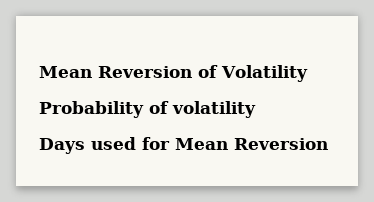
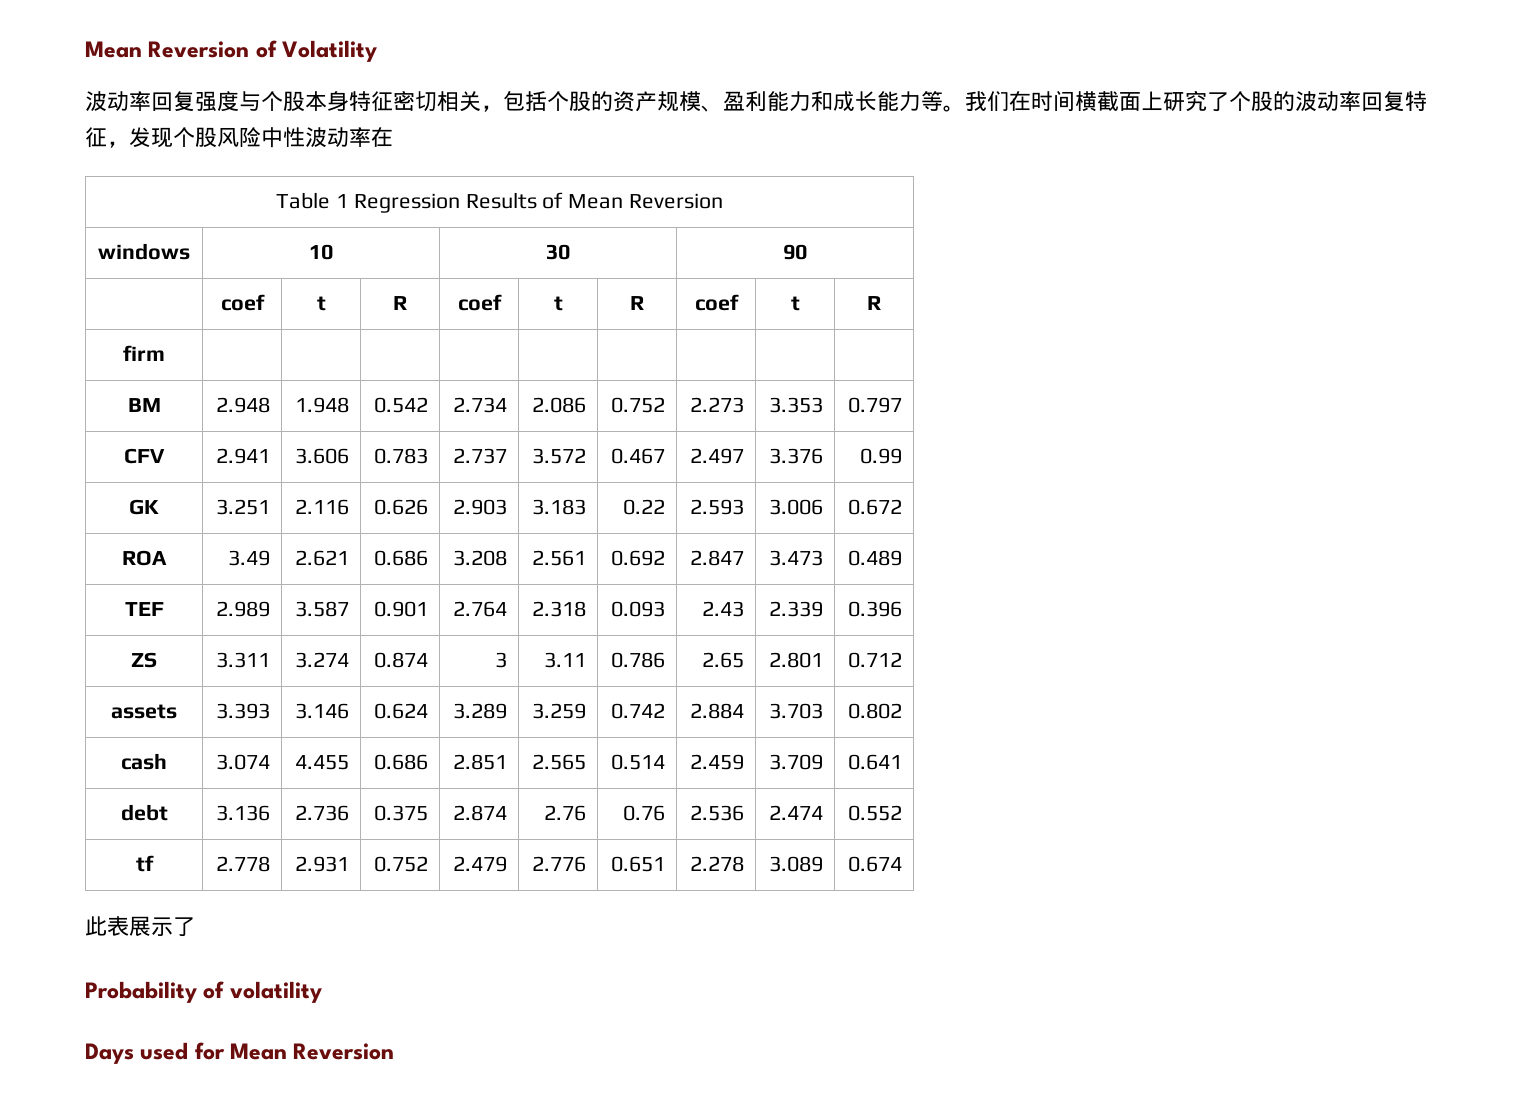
(308, 73) none -> [85,90,1427,112] [85,127,393,148] [276,192,723,213] [98,243,190,260] [309,244,333,260] [546,244,570,260] [783,244,807,260] [220,294,265,311] [316,296,326,311] [393,296,407,310] [457,294,502,311] [553,296,563,311] [630,296,644,310] [694,294,739,311] [790,296,800,311] [867,296,881,310] [123,345,165,361] [127,398,161,412] [215,397,270,413] [294,397,349,413] [373,397,428,413] [452,397,507,413] [531,397,586,413] [610,397,665,413] [689,397,744,413] [768,397,823,413] [847,397,902,413] [124,448,165,464] [215,448,270,464] [294,448,349,464] [373,448,428,464] [452,448,507,464] [531,448,586,464] [610,448,665,464] [689,448,744,464] [768,448,823,464] [859,448,902,464] [129,499,159,515] [215,499,270,515] [294,499,349,515] [373,499,428,515] [452,499,507,515] [531,499,586,515] [622,499,665,515] [689,499,744,515] [768,499,823,515] [847,499,902,515] [122,550,167,566] [227,550,270,566] [294,550,349,566] [373,550,428,566] [452,550,507,566] [531,550,586,566] [610,550,665,566] [689,550,744,566] [768,550,823,566] [847,550,902,566] [124,602,164,616] [215,601,270,617] [294,601,349,617] [373,601,428,617] [452,601,507,617] [531,601,586,617] [610,601,665,617] [701,601,744,617] [768,601,823,617] [847,601,902,617] [131,652,157,668] [215,652,270,668] [294,652,349,668] [373,652,428,668] [494,652,507,668] [543,652,586,668] [610,652,665,668] [701,652,744,668] [768,652,823,668] [847,652,902,668] [111,704,177,719] [215,703,270,719] [294,703,349,719] [373,703,428,719] [452,703,507,719] [531,703,586,719] [610,703,665,719] [689,703,744,719] [768,703,823,719] [847,703,902,719] [121,753,167,770] [215,754,270,770] [294,755,349,770] [373,754,428,770] [452,754,507,770] [531,754,586,770] [610,754,665,770] [689,754,744,770] [768,754,823,770] [847,754,902,770] [120,804,168,821] [215,805,270,821] [294,805,349,821] [373,805,428,821] [452,805,507,821] [543,805,586,821] [622,805,665,821] [689,805,744,821] [768,805,823,820] [847,805,902,821] [135,855,154,872] [215,856,270,872] [294,856,349,872] [373,856,428,872] [452,856,507,872] [531,856,586,872] [610,856,665,872] [689,856,744,872] [768,856,823,872] [847,856,902,872] [85,916,195,937] // 波动率回复强度与个股本身特征密切相关，包括个股的资产规模、盈利能力和成长能力等。我们在时间横截面上研究了个股的波动率回复特征，发现个股风险中性波动率在 // Table 1 Regression Results of Mean Reversion // windows | 10 | 30 | 90 // | coef | t | R | coef | t | R | coef | t | R // firm | | | | | | | | | // BM | 2.948 | 1.948 | 0.542 | 2.734 | 2.086 | 0.752 | 2.273 | 3.353 | 0.797 // CFV | 2.941 | 3.606 | 0.783 | 2.737 | 3.572 | 0.467 | 2.497 | 3.376 | 0.99 // GK | 3.251 | 2.116 | 0.626 | 2.903 | 3.183 | 0.22 | 2.593 | 3.006 | 0.672 // ROA | 3.49 | 2.621 | 0.686 | 3.208 | 2.561 | 0.692 | 2.847 | 3.473 | 0.489 // TEF | 2.989 | 3.587 | 0.901 | 2.764 | 2.318 | 0.093 | 2.43 | 2.339 | 0.396 // ZS | 3.311 | 3.274 | 0.874 | 3 | 3.11 | 0.786 | 2.65 | 2.801 | 0.712 // assets | 3.393 | 3.146 | 0.624 | 3.289 | 3.259 | 0.742 | 2.884 | 3.703 | 0.802 // cash | 3.074 | 4.455 | 0.686 | 2.851 | 2.565 | 0.514 | 2.459 | 3.709 | 0.641 // debt | 3.136 | 2.736 | 0.375 | 2.874 | 2.76 | 0.76 | 2.536 | 2.474 | 0.552 // tf | 2.778 | 2.931 | 0.752 | 2.479 | 2.776 | 0.651 | 2.278 | 3.089 | 0.674 // 此表展示了

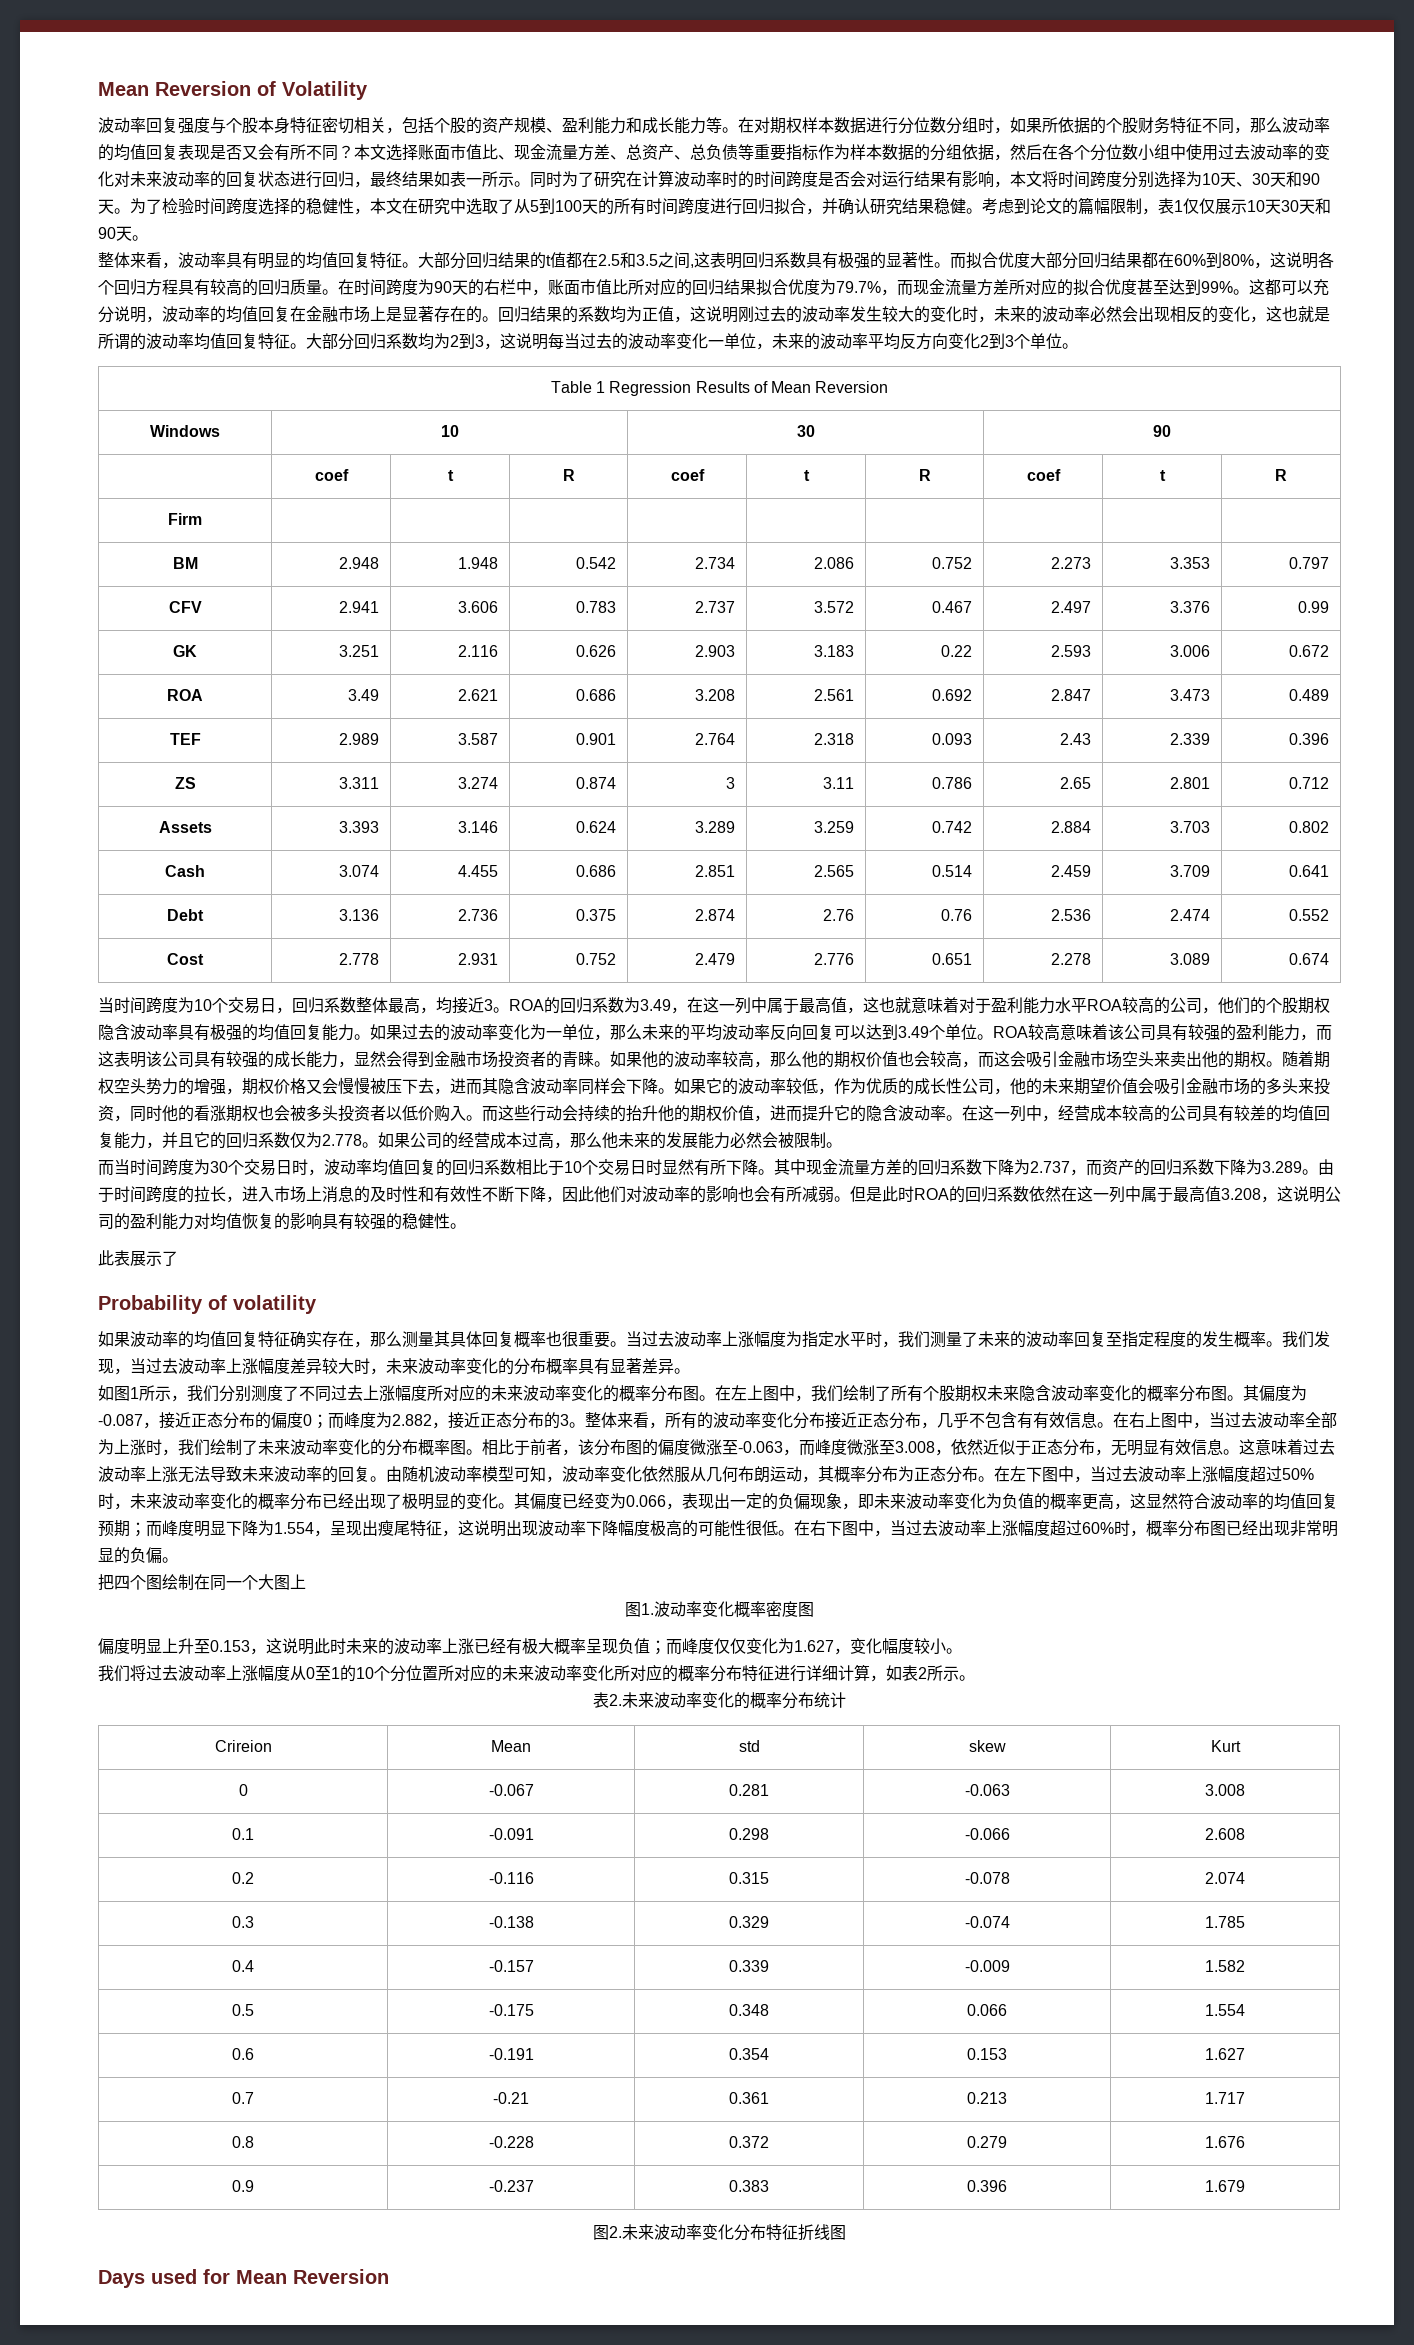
[965,90,1427,112] [85,127,393,148] 我们在时间横截面上研究了个股的波动率回复特征，发现个股风险中性波动率在 -> [738,117,1330,134] [98,144,1330,161] [98,170,1320,188] [98,197,1331,215] [98,226,148,241] [98,252,1334,269] [98,278,1329,296] [98,306,1330,323] [98,333,1078,350] 在对期权样本数据进行分位数分组时，如果所依据的个股财务特征不同，那么波动率的均值回复表现是否又会有所不同？本文选择账面市值比、现金流量方差、总资产、总负债等重要指标作为样本数据的分组依据，然后在各个分位数小组中使用过去波动率的变化对未来波动率的回复状态进行回归，最终结果如表一所示。同时为了研究在计算波动率时的时间跨度是否会对运行结果有影响，本文将时间跨度分别选择为10天、30天和90天。为了检验时间跨度选择的稳健性，本文在研究中选取了从5到100天的所有时间跨度进行回归拟合，并确认研究结果稳健。考虑到论文的篇幅限制，表1仅仅展示10天30天和90天。 // 整体来看，波动率具有明显的均值回复特征。大部分回归结果的t值都在2.5和3.5之间,这表明回归系数具有极强的显著性。而拟合优度大部分回归结果都在60%到80%，这说明各个回归方程具有较高的回归质量。在时间跨度为90天的右栏中，账面市值比所对应的回归结果拟合优度为79.7%，而现金流量方差所对应的拟合优度甚至达到99%。这都可以充分说明，波动率的均值回复在金融市场上是显著存在的。回归结果的系数均为正值，这说明刚过去的波动率发生较大的变化时，未来的波动率必然会出现相反的变化，这也就是所谓的波动率均值回复特征。大部分回归系数均为2到3，这说明每当过去的波动率变化一单位，未来的波动率平均反方向变化2到3个单位。
[98,243,190,260] windows -> [150,425,220,437] Windows
[123,345,165,361] firm -> [168,513,202,525] Firm
[111,704,177,719] assets -> [158,821,212,833] Assets
[121,753,167,770] cash -> [165,865,205,877] Cash
[120,804,168,821] debt -> [167,909,204,921] Debt
[135,855,154,872] tf -> [167,953,204,965] Cost
(902, 864) none -> [98,997,1330,1014] [98,1024,1332,1041] [98,1051,1330,1068] [98,1077,1330,1095] [98,1105,1330,1122] [98,1132,842,1149] [98,1159,1334,1176] [98,1186,1341,1203] [98,1213,466,1230] // 当时间跨度为10个交易日，回归系数整体最高，均接近3。ROA的回归系数为3.49，在这一列中属于最高值，这也就意味着对于盈利能力水平ROA较高的公司，他们的个股期权隐含波动率具有极强的均值回复能力。如果过去的波动率变化为一单位，那么未来的平均波动率反向回复可以达到3.49个单位。ROA较高意味着该公司具有较强的盈利能力，而这表明该公司具有较强的成长能力，显然会得到金融市场投资者的青睐。如果他的波动率较高，那么他的期权价值也会较高，而这会吸引金融市场空头来卖出他的期权。随着期权空头势力的增强，期权价格又会慢慢被压下去，进而其隐含波动率同样会下降。如果它的波动率较低，作为优质的成长性公司，他的未来期望价值会吸引金融市场的多头来投资，同时他的看涨期权也会被多头投资者以低价购入。而这些行动会持续的抬升他的期权价值，进而提升它的隐含波动率。在这一列中，经营成本较高的公司具有较差的均值回复能力，并且它的回归系数仅为2.778。如果公司的经营成本过高，那么他未来的发展能力必然会被限制。 // 而当时间跨度为30个交易日时，波动率均值回复的回归系数相比于10个交易日时显然有所下降。其中现金流量方差的回归系数下降为2.737，而资产的回归系数下降为3.289。由于时间跨度的拉长，进入市场上消息的及时性和有效性不断下降，因此他们对波动率的影响也会有所减弱。但是此时ROA的回归系数依然在这一列中属于最高值3.208，这说明公司的盈利能力对均值恢复的影响具有较强的稳健性。
(322, 992) none -> [98,1331,1330,1348] [98,1358,690,1375] [98,1384,1307,1402] [98,1412,1337,1429] [98,1439,1335,1456] [98,1466,1314,1483] [98,1493,1338,1510] [98,1520,1338,1537] [98,1547,178,1564] [98,1574,306,1591] [625,1601,814,1618] [98,1638,962,1655] [98,1664,975,1682] [593,1692,846,1709] [214,1740,272,1752] [491,1740,531,1752] [738,1740,760,1752] [968,1740,1006,1752] [1210,1740,1241,1752] [238,1784,248,1796] [488,1784,534,1796] [729,1784,769,1796] [964,1784,1010,1796] [1205,1784,1245,1796] [232,1828,254,1840] [488,1828,534,1840] [729,1828,769,1840] [964,1828,1010,1840] [1205,1828,1245,1840] [232,1872,254,1884] [488,1872,534,1884] [729,1872,769,1884] [964,1872,1010,1884] [1205,1872,1245,1884] [232,1916,254,1928] [488,1916,534,1928] [729,1916,769,1928] [964,1916,1010,1928] [1205,1916,1245,1928] [232,1960,254,1972] [488,1960,534,1972] [729,1960,769,1972] [964,1960,1010,1972] [1205,1960,1245,1972] [232,2004,254,2016] [488,2004,534,2016] [729,2004,769,2016] [967,2004,1007,2016] [1205,2004,1245,2016] [232,2048,254,2060] [488,2048,534,2060] [729,2048,769,2060] [967,2048,1007,2060] [1205,2048,1245,2060] [232,2092,254,2104] [493,2092,529,2104] [729,2092,769,2104] [967,2092,1007,2104] [1205,2092,1245,2104] [232,2136,254,2148] [488,2136,534,2148] [729,2136,769,2148] [967,2136,1007,2148] [1205,2136,1245,2148] [232,2180,254,2192] [488,2180,534,2192] [729,2180,769,2192] [967,2180,1007,2192] [1205,2180,1245,2192] [593,2224,846,2241] // 如果波动率的均值回复特征确实存在，那么测量其具体回复概率也很重要。当过去波动率上涨幅度为指定水平时，我们测量了未来的波动率回复至指定程度的发生概率。我们发现，当过去波动率上涨幅度差异较大时，未来波动率变化的分布概率具有显著差异。 // 如图1所示，我们分别测度了不同过去上涨幅度所对应的未来波动率变化的概率分布图。在左上图中，我们绘制了所有个股期权未来隐含波动率变化的概率分布图。其偏度为-0.087，接近正态分布的偏度0；而峰度为2.882，接近正态分布的3。整体来看，所有的波动率变化分布接近正态分布，几乎不包含有有效信息。在右上图中，当过去波动率全部为上涨时，我们绘制了未来波动率变化的分布概率图。相比于前者，该分布图的偏度微涨至-0.063，而峰度微涨至3.008，依然近似于正态分布，无明显有效信息。这意味着过去波动率上涨无法导致未来波动率的回复。由随机波动率模型可知，波动率变化依然服从几何布朗运动，其概率分布为正态分布。在左下图中，当过去波动率上涨幅度超过50%时，未来波动率变化的概率分布已经出现了极明显的变化。其偏度已经变为0.066，表现出一定的负偏现象，即未来波动率变化为负值的概率更高，这显然符合波动率的均值回复预期；而峰度明显下降为1.554，呈现出瘦尾特征，这说明出现波动率下降幅度极高的可能性很低。在右下图中，当过去波动率上涨幅度超过60%时，概率分布图已经出现非常明显的负偏。 // 把四个图绘制在同一个大图上 // 图1.波动率变化概率密度图 // 偏度明显上升至0.153，这说明此时未来的波动率上涨已经有极大概率呈现负值；而峰度仅仅变化为1.627，变化幅度较小。 // 我们将过去波动率上涨幅度从0至1的10个分位置所对应的未来波动率变化所对应的概率分布特征进行详细计算，如表2所示。 // 表2.未来波动率变化的概率分布统计 // Crireion | Mean | std | skew | Kurt // 0 | -0.067 | 0.281 | -0.063 | 3.008 // 0.1 | -0.091 | 0.298 | -0.066 | 2.608 // 0.2 | -0.116 | 0.315 | -0.078 | 2.074 // 0.3 | -0.138 | 0.329 | -0.074 | 1.785 // 0.4 | -0.157 | 0.339 | -0.009 | 1.582 // 0.5 | -0.175 | 0.348 | 0.066 | 1.554 // 0.6 | -0.191 | 0.354 | 0.153 | 1.627 // 0.7 | -0.21 | 0.361 | 0.213 | 1.717 // 0.8 | -0.228 | 0.372 | 0.279 | 1.676 // 0.9 | -0.237 | 0.383 | 0.396 | 1.679 // 图2.未来波动率变化分布特征折线图

